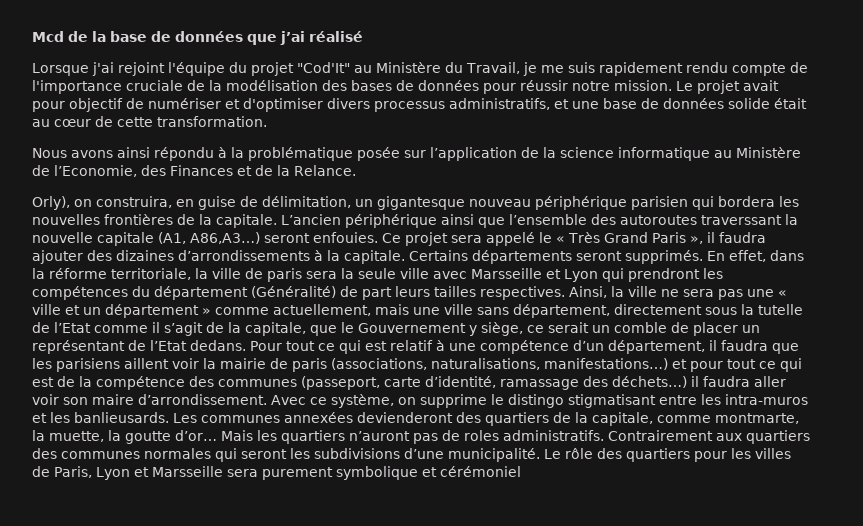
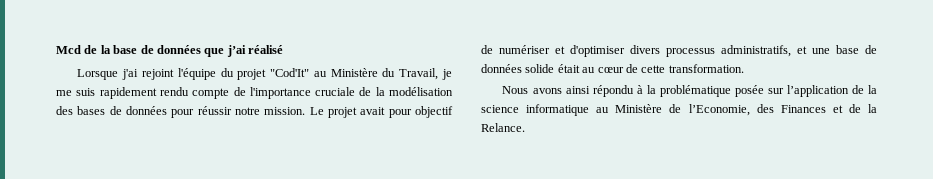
[32,196,799,210] [32,214,798,228] [32,232,766,246] [32,250,804,264] [32,268,723,282] [32,286,787,300] [32,304,803,318] [32,322,760,336] [32,340,799,354] [32,358,802,372] [32,376,786,390] [32,394,808,408] [32,412,799,426] [32,430,810,444] [32,448,791,462] [32,466,521,480] // Orly), on construira, en guise de délimitation, un gigantesque nouveau périphérique parisien qui bordera les nouvelles frontières de la capitale. L’ancien périphérique ainsi que l’ensemble des autoroutes traverssant la nouvelle capitale (A1, A86,A3…) seront enfouies. Ce projet sera appelé le « Très Grand Paris », il faudra ajouter des dizaines d’arrondissements à la capitale. Certains départements seront supprimés. En effet, dans la réforme territoriale, la ville de paris sera la seule ville avec Marsseille et Lyon qui prendront les compétences du département (Généralité) de part leurs tailles respectives. Ainsi, la ville ne sera pas une « ville et un département » comme actuellement, mais une ville sans département, directement sous la tutelle de l’Etat comme il s’agit de la capitale, que le Gouvernement y siège, ce serait un comble de placer un représentant de l’Etat dedans. Pour tout ce qui est relatif à une compétence d’un département, il faudra que les parisiens aillent voir la mairie de paris (associations, naturalisations, manifestations…) et pour tout ce qui est de la compétence des communes (passeport, carte d’identité, ramassage des déchets…) il faudra aller voir son maire d’arrondissement. Avec ce système, on supprime le distingo stigmatisant entre les intra-muros et les banlieusards. Les communes annexées devienderont des quartiers de la capitale, comme montmarte, la muette, la goutte d’or… Mais les quartiers n’auront pas de roles administratifs. Contrairement aux quartiers des communes normales qui seront les subdivisions d’une municipalité. Le rôle des quartiers pour les villes de Paris, Lyon et Marsseille sera purement symbolique et cérémoniel -> (525, 127) none

